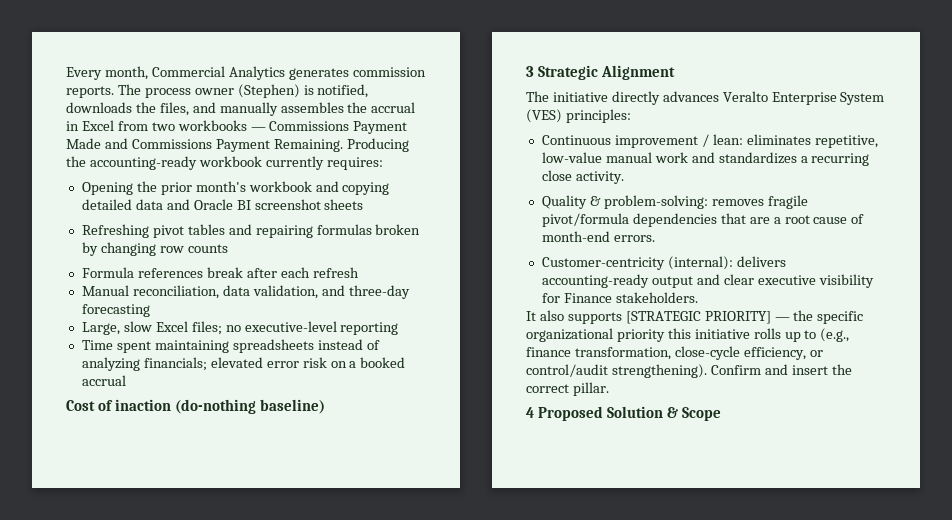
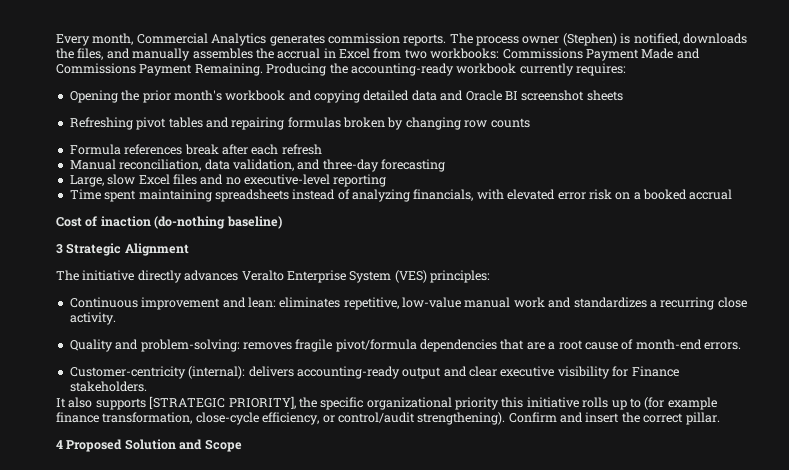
[177,120,266,131] workbooks — -> [430,48,500,59] workbooks:
[191,321,222,335] files; -> [172,174,224,185] files and
[143,357,207,371] financials; -> [413,189,504,201] financials, with
[701,134,709,147] / -> [222,297,246,308] and
[589,196,601,206] & -> [115,339,139,350] and
[704,311,790,324] PRIORITY] — -> [228,396,296,409] PRIORITY],
[820,328,850,342] (e.g., -> [644,397,717,410] (for example
[666,407,678,418] & -> [179,439,203,450] and

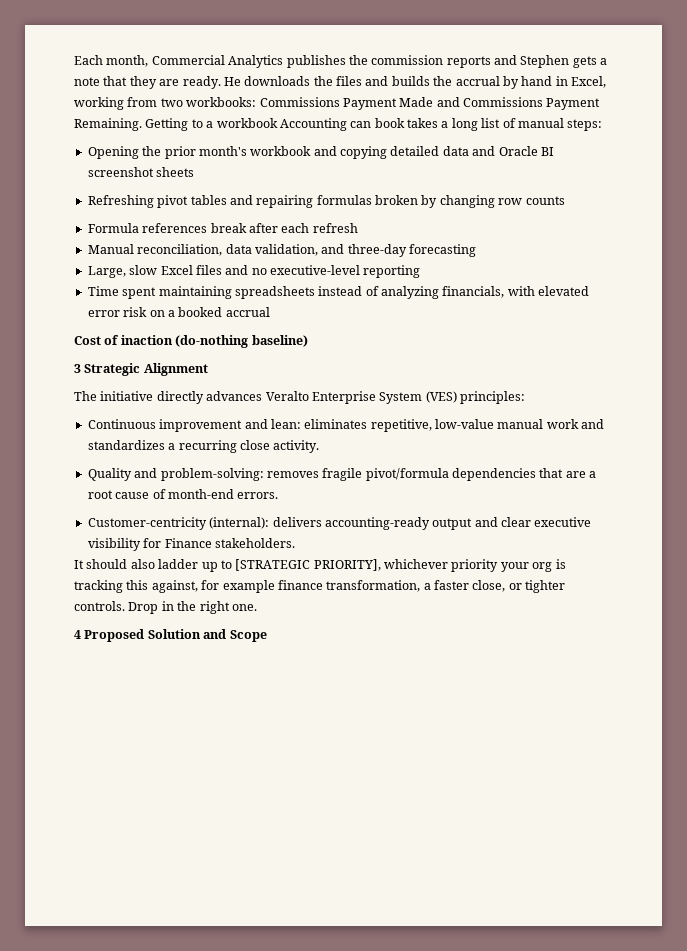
[56,34,90,46] Every -> [74,55,103,65] Each
[269,33,747,46] [56,48,370,61] generates commission reports. The process owner (Stephen) is notified, downloads the files, and manually assembles the accrual in Excel -> [286,55,608,68] [74,76,606,89] [74,97,124,110] publishes the commission reports and Stephen gets a note that they are ready. He downloads the files and builds the accrual by hand in Excel, working
[266,63,626,76] Producing the accounting-ready workbook currently requires: -> [145,118,603,131] Getting to a workbook Accounting can book takes a long list of manual steps:
[68,396,717,410] [56,412,720,425] also supports [STRATEGIC PRIORITY], the specific organizational priority this initiative rolls up to (for example finance transformation, close-cycle efficiency, or control/audit strengthening). Confirm and insert the correct pillar. -> [86,559,566,572] [74,580,566,593] [74,601,257,614] should also ladder up to [STRATEGIC PRIORITY], whichever priority your org is tracking this against, for example finance transformation, a faster close, or tighter controls. Drop in the right one.

